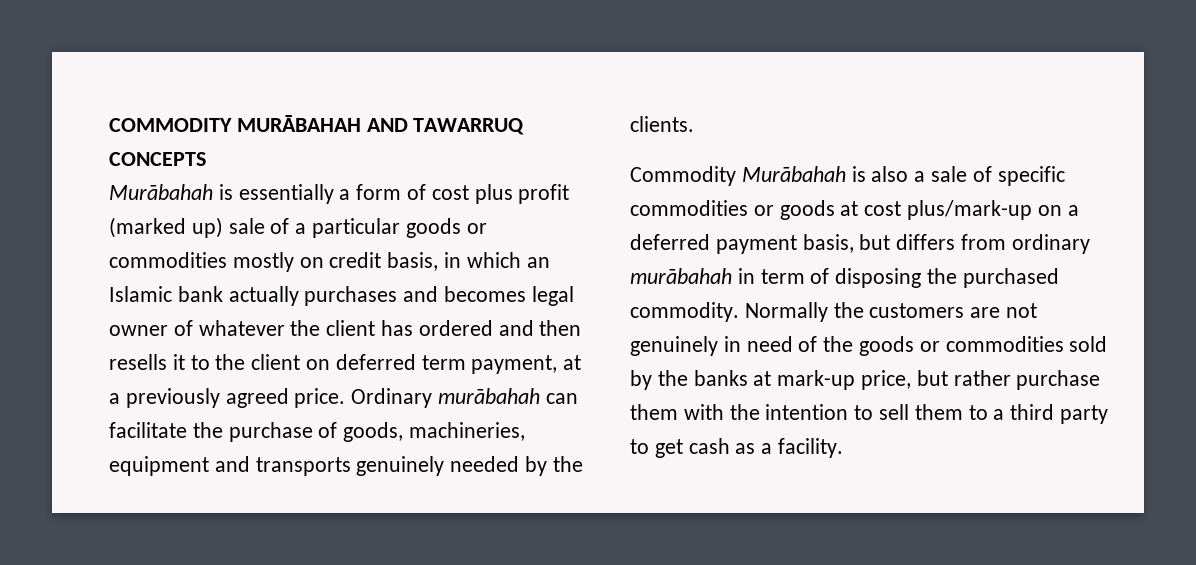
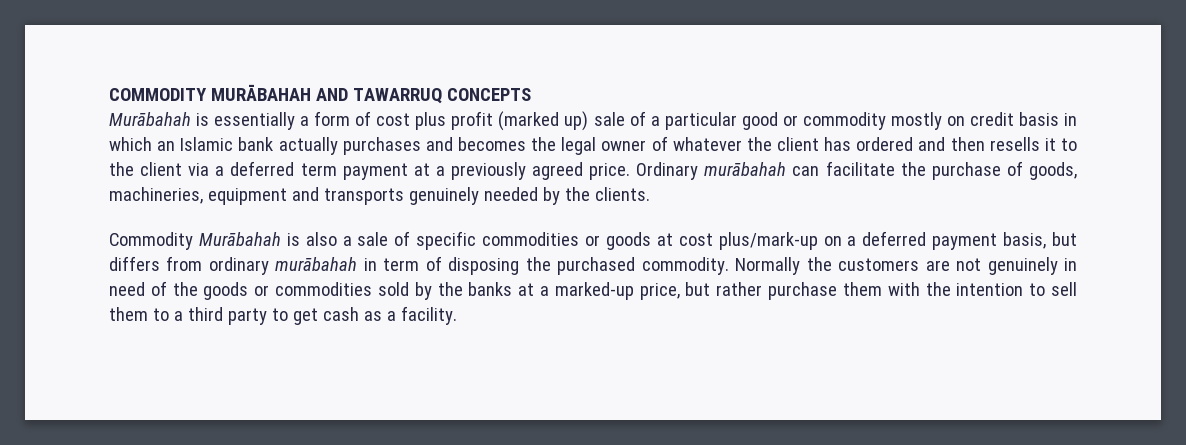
[405,218,487,238] [109,252,227,268] goods or commodities -> [741,112,886,130] good or commodity
[387,252,439,271] basis, -> [1018,112,1059,126] basis
(527, 294) none -> [531,137,557,151] the
[306,359,331,370] on -> [188,163,225,176] via a
[471,355,558,374] payment, -> [342,163,408,180] payment
[777,370,856,390] mark-up -> [540,282,634,300] a marked-up

